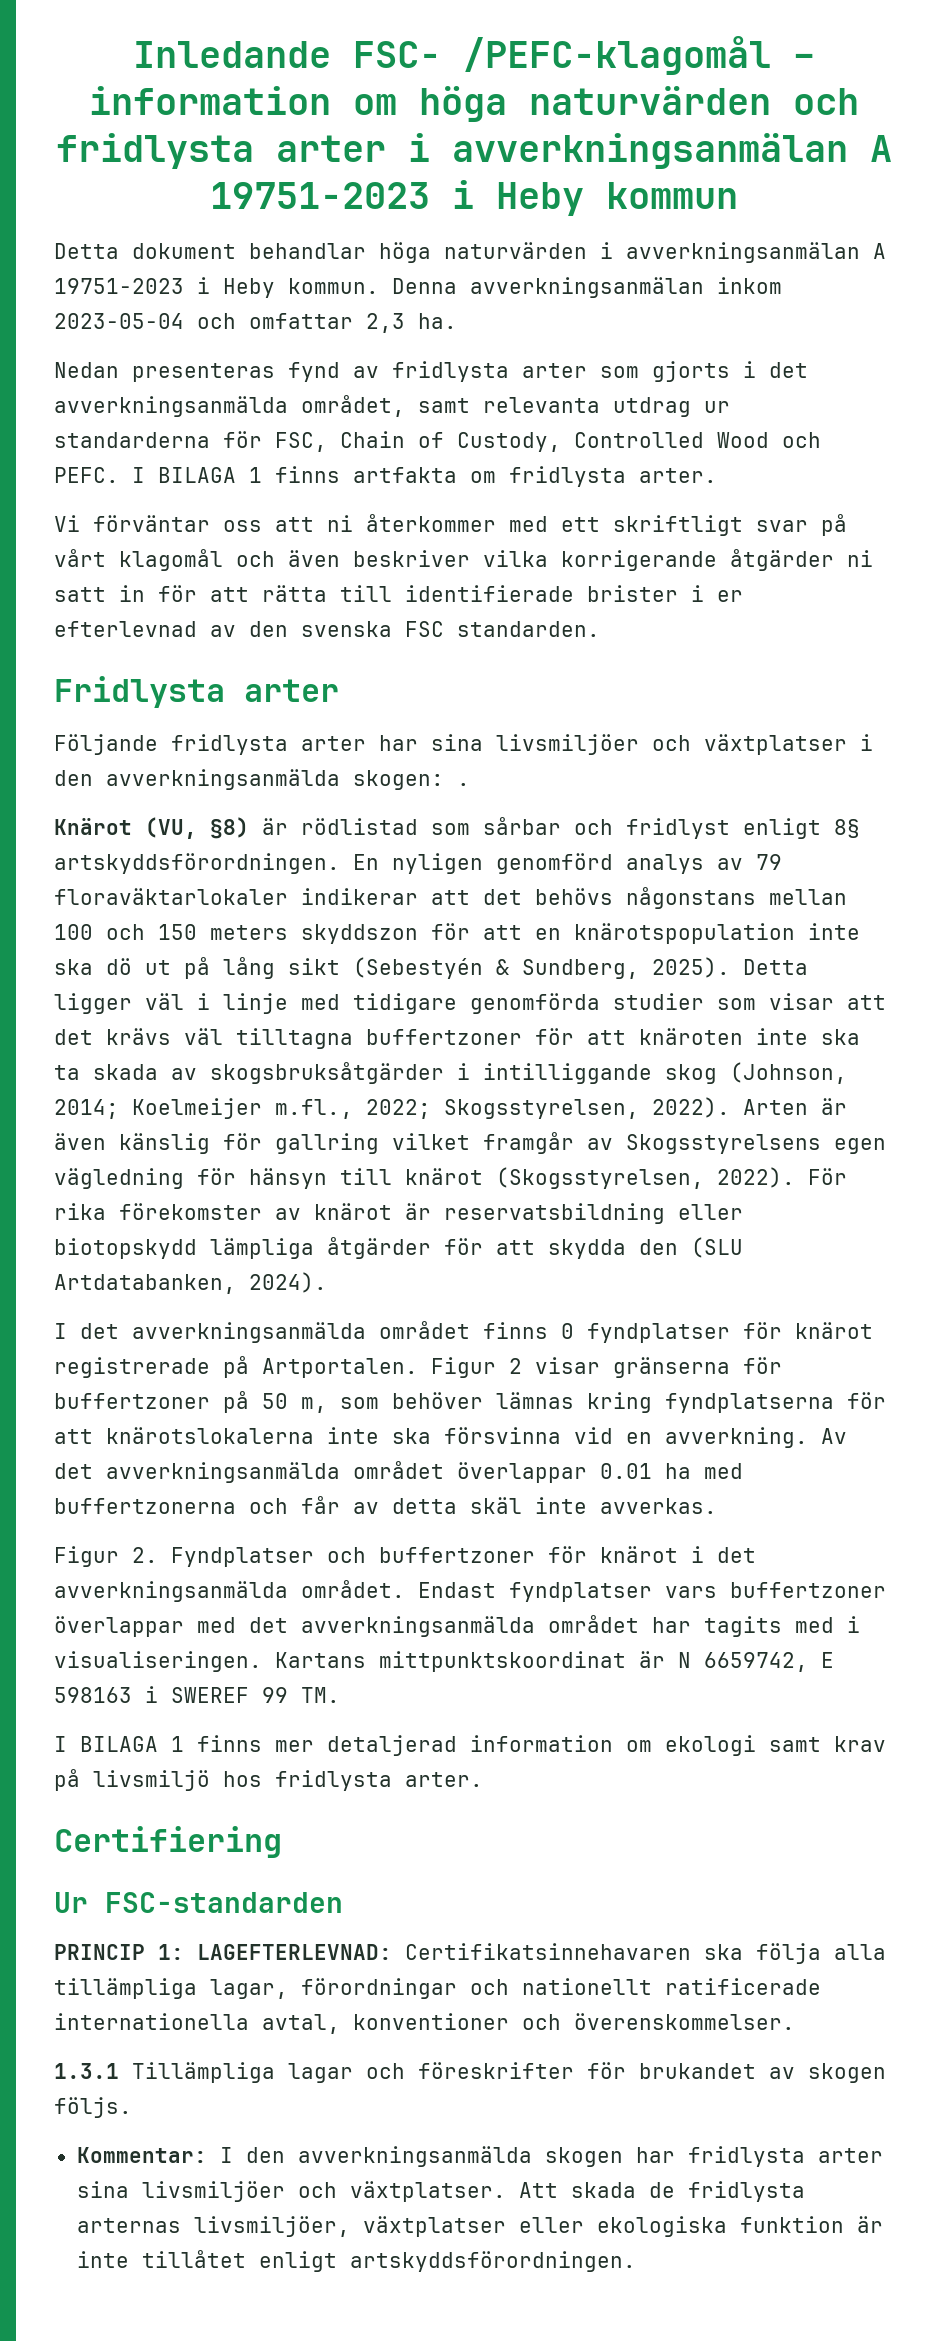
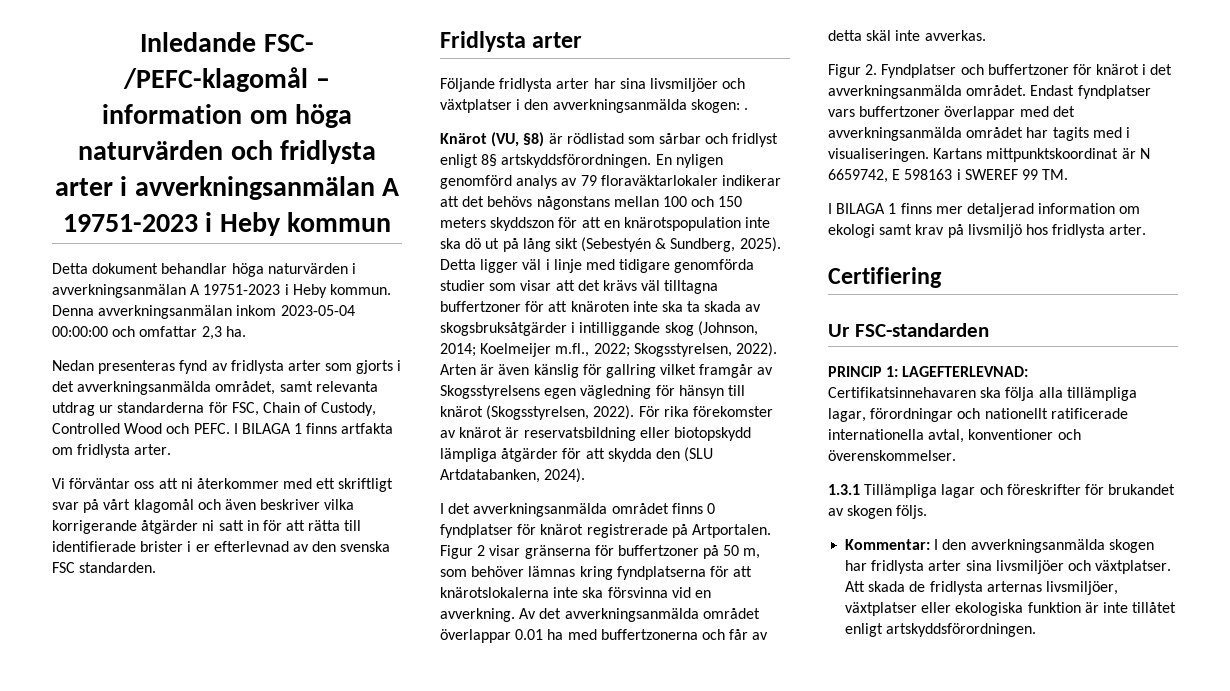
(184, 321) none -> [52,326,108,337] 00:00:00

